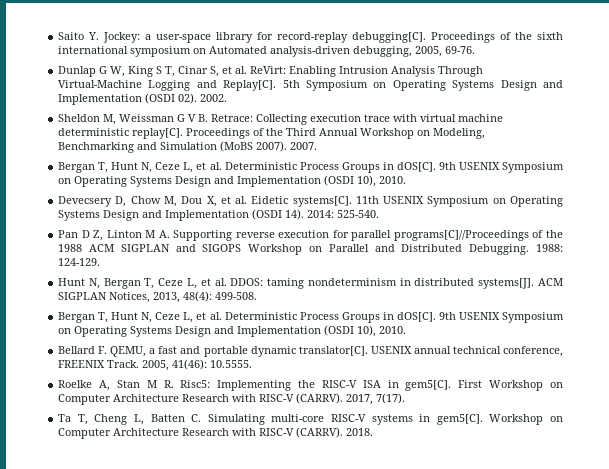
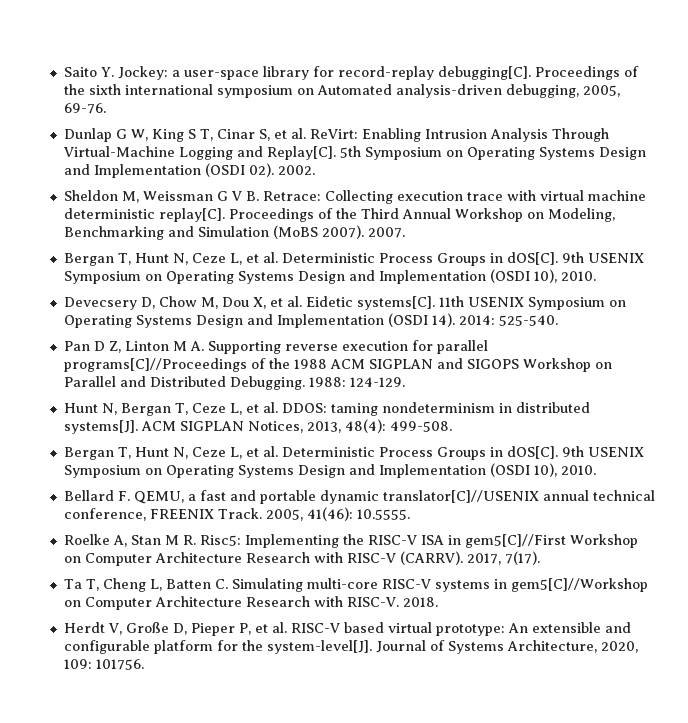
[298,346,412,356] translator[C]. USENIX -> [382,490,539,503] translator[C]//USENIX
[405,380,483,391] gem5[C]. First -> [464,534,566,548] gem5[C]//First
[436,414,564,425] [58,427,374,439] gem5[C]. Workshop on Computer Architecture Research with RISC-V (CARRV). 2018. -> [510,578,648,592] [63,596,438,610] [63,622,631,636] [63,640,638,654] [63,659,144,670] gem5[C]//Workshop on Computer Architecture Research with RISC-V. 2018. // Herdt V, Große D, Pieper P, et al. RISC-V based virtual prototype: An extensible and configurable platform for the system-level[J]. Journal of Systems Architecture, 2020, 109: 101756.

